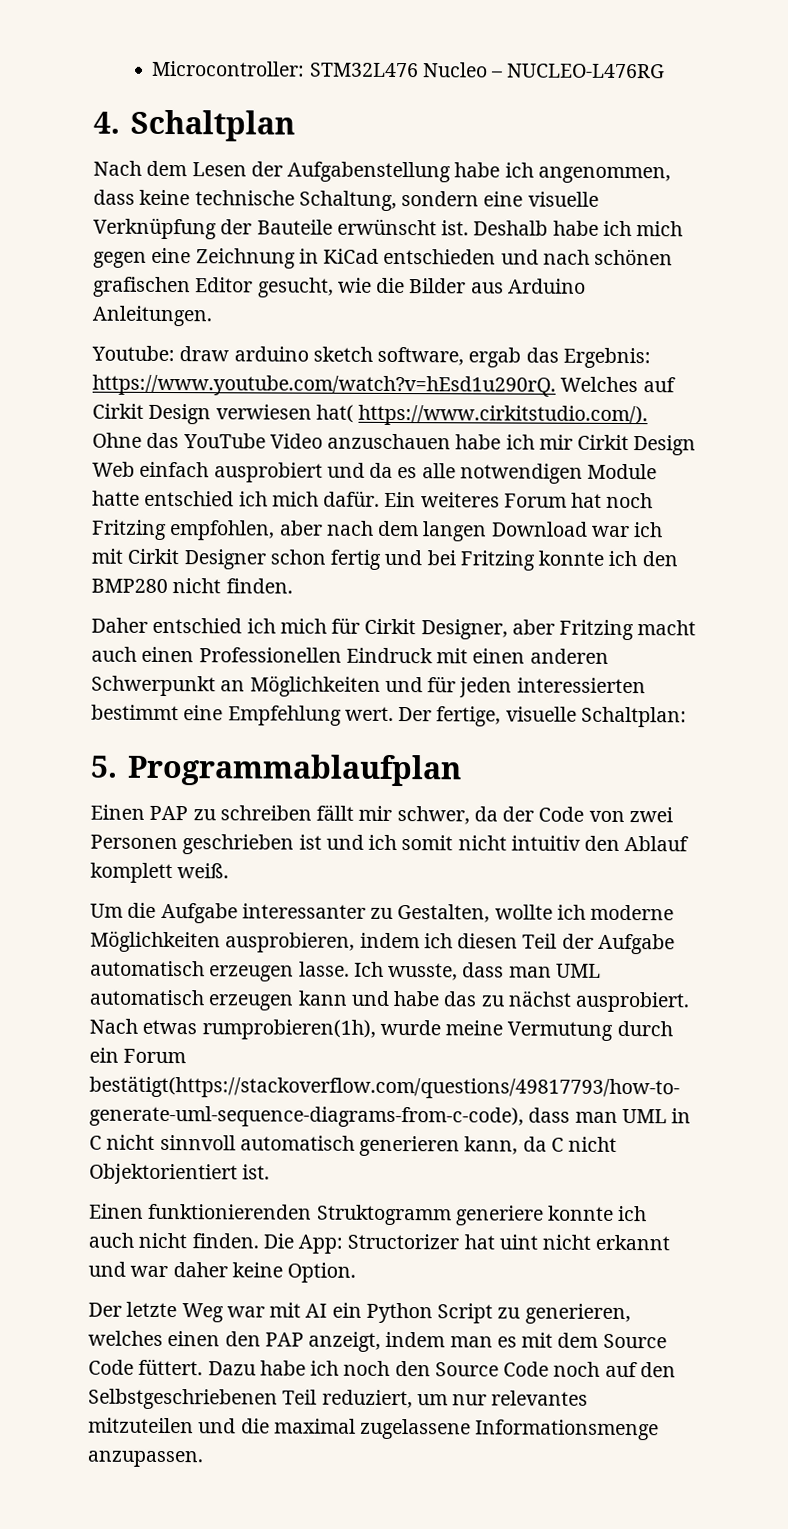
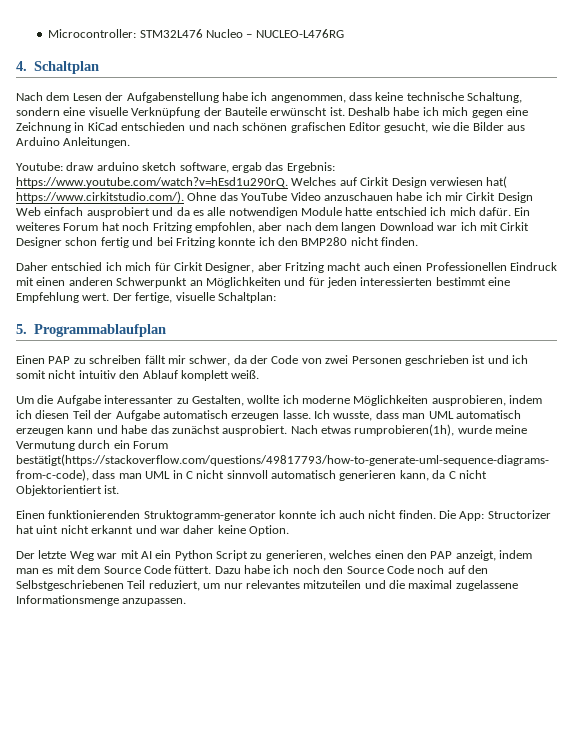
[480,990,572,1007] zu nächst -> [171,425,220,434] zunächst
[315,1204,544,1226] Struktogramm generiere -> [143,510,276,521] Struktogramm-generator

